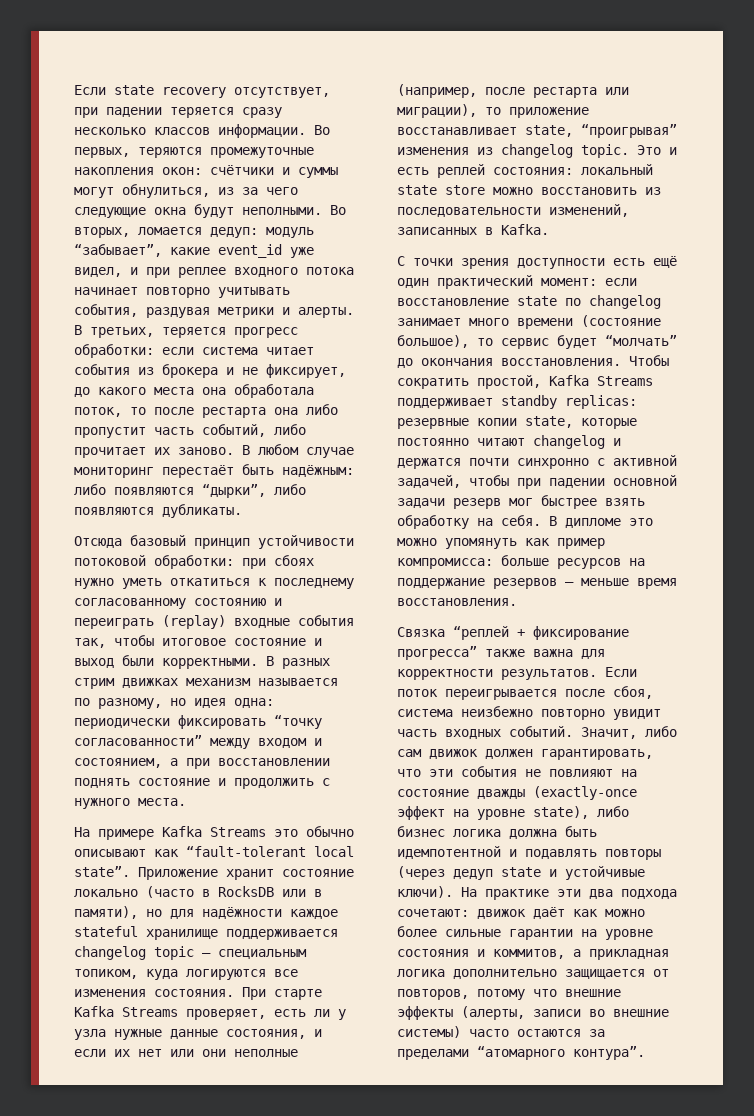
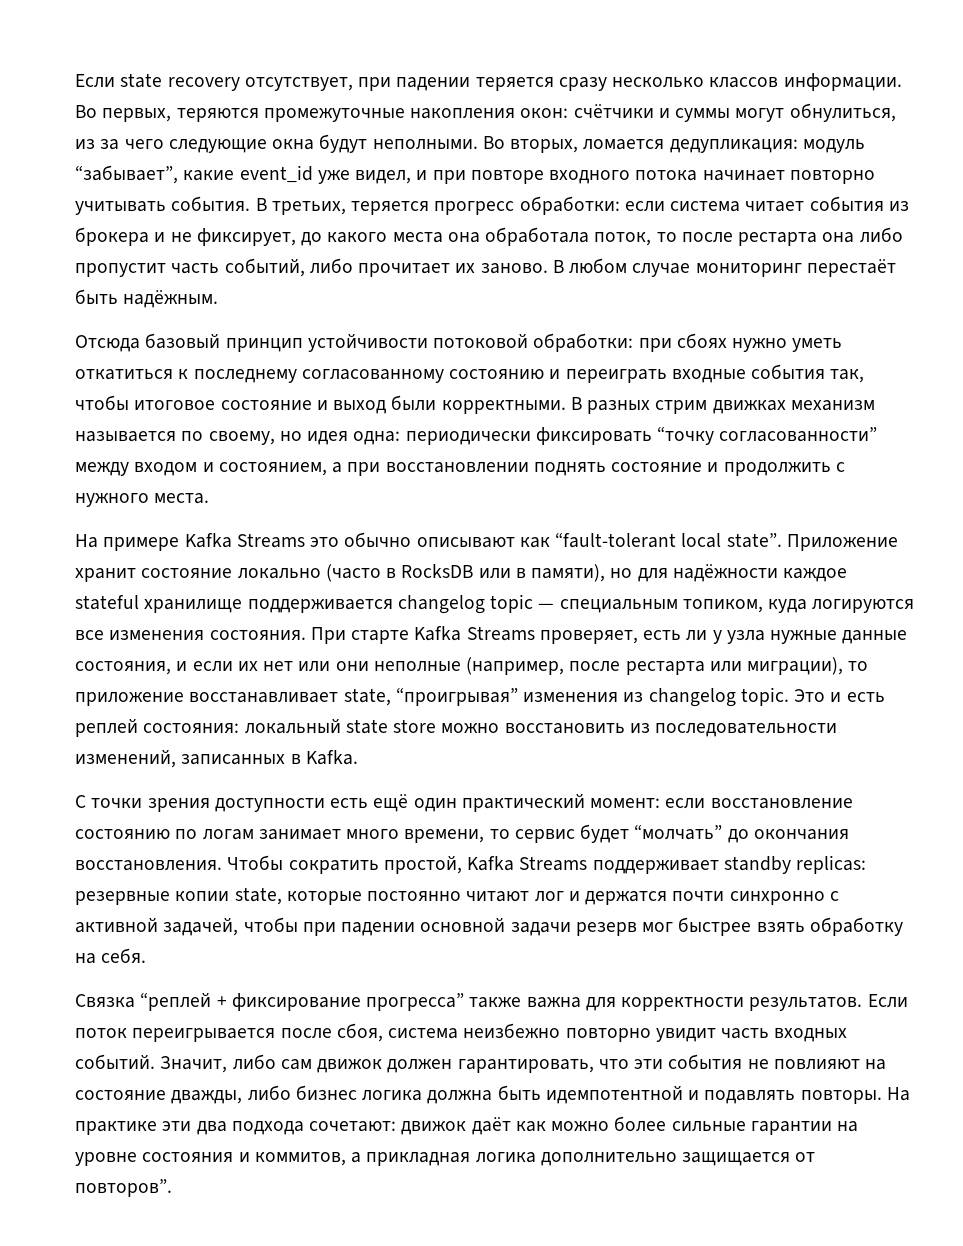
[210,227,258,238] дедуп: -> [669,139,798,153] дедупликация:
[178,267,226,278] реплее -> [470,170,544,184] повторе
[74,304,354,318] события, раздувая метрики и алерты. -> [171,196,251,211] события.
[282,465,354,477] [74,484,306,498] [74,504,242,518] надёжным: либо появляются “дырки”, либо появляются дубликаты. -> [123,290,219,308] надёжным.
[162,615,226,629] (replay) -> (667, 376) none
[98,698,162,709] разному, -> [208,431,275,445] своему,
[517,295,661,309] [397,315,661,329] [397,335,469,348] state по changelog занимает много времени (состояние большое), -> [75,829,485,843] состоянию по логам занимает много времени,
[533,435,605,449] changelog -> [534,891,564,902] лог
[549,516,653,528] [397,538,605,549] [397,555,645,569] [397,578,677,589] [397,598,517,606] В дипломе это можно упомянуть как пример компромисса: больше ресурсов на поддержание резервов — меньше время восстановления. -> (147, 955) none
[477,786,637,800] [397,806,589,820] дважды (exactly-once эффект на уровне state), -> [171,1090,243,1104] дважды,
[605,849,661,860] [397,866,645,880] [397,886,453,898] повторы (через дедуп state и устойчивые ключи). -> [800,1090,882,1104] повторы.
[397,989,621,1000] [397,1006,669,1020] [397,1026,605,1038] [397,1046,645,1060] повторов, потому что внешние эффекты (алерты, записи во внешние системы) часто остаются за пределами “атомарного контура”. -> [75,1179,172,1197] повторов”.

